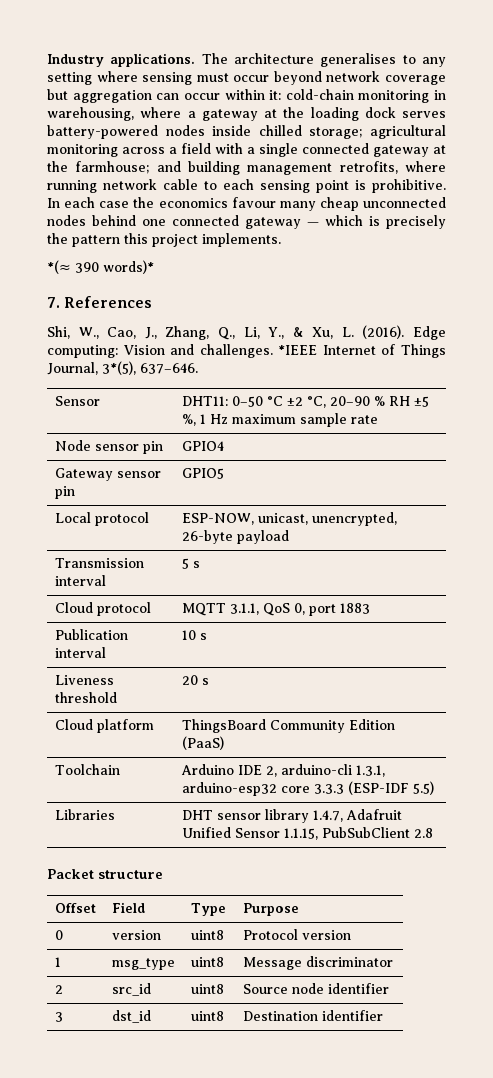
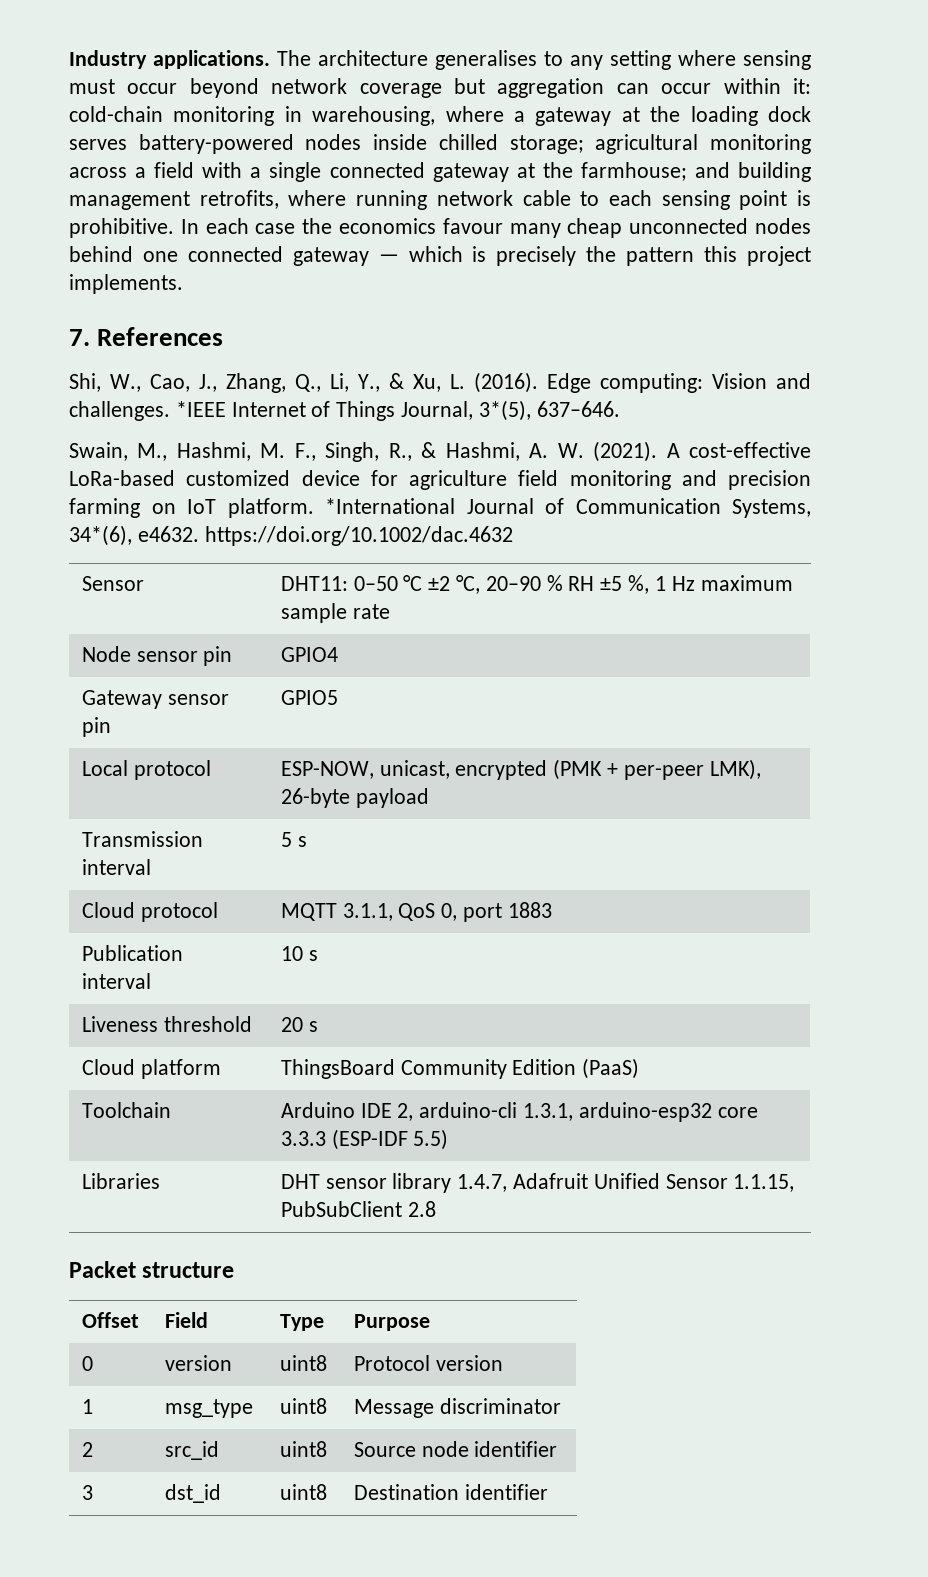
[47,260,154,274] // *(≈ 390 words)* -> (183, 284) none
(198, 368) none -> [69,441,811,462] [69,470,811,490] [69,498,811,518] [69,525,513,546] // Swain, M., Hashmi, M. F., Singh, R., & Hashmi, A. W. (2021). A cost-effective LoRa-based customized device for agriculture field monitoring and precision farming on IoT platform. *International Journal of Communication Systems, 34*(6), e4632. https://doi.org/10.1002/dac.4632
[311,512,397,526] unencrypted, -> [455,759,761,780] encrypted (PMK + per-peer LMK),

